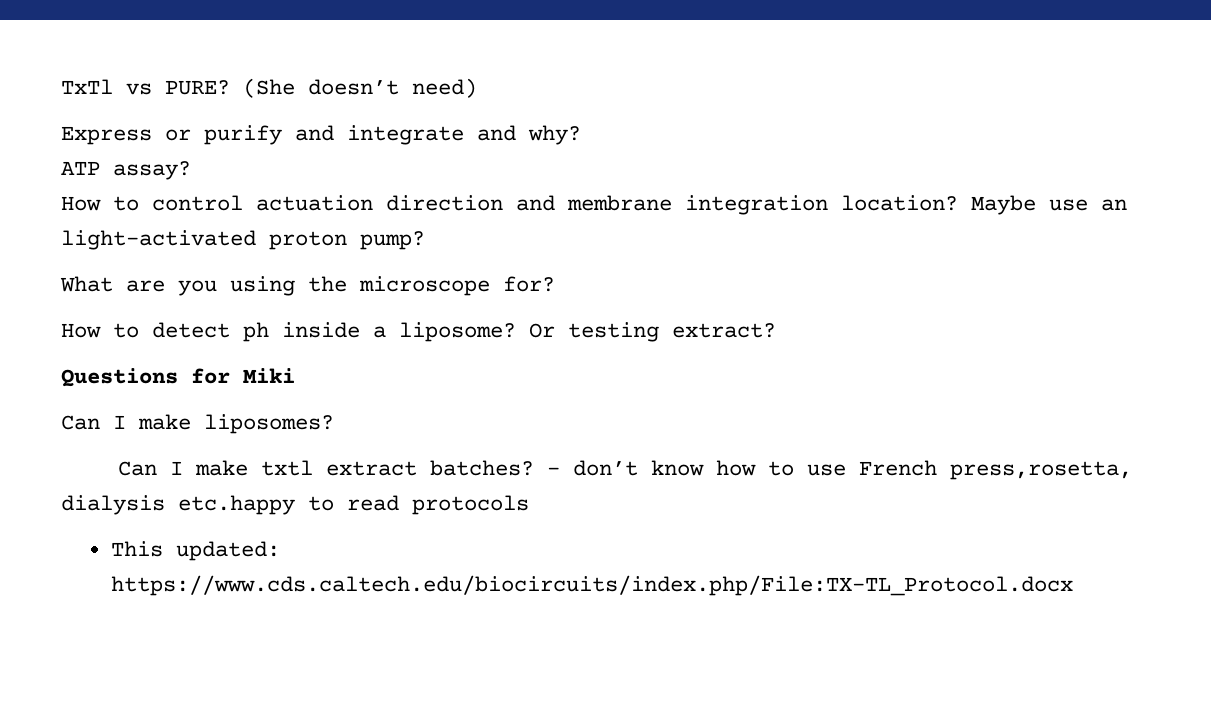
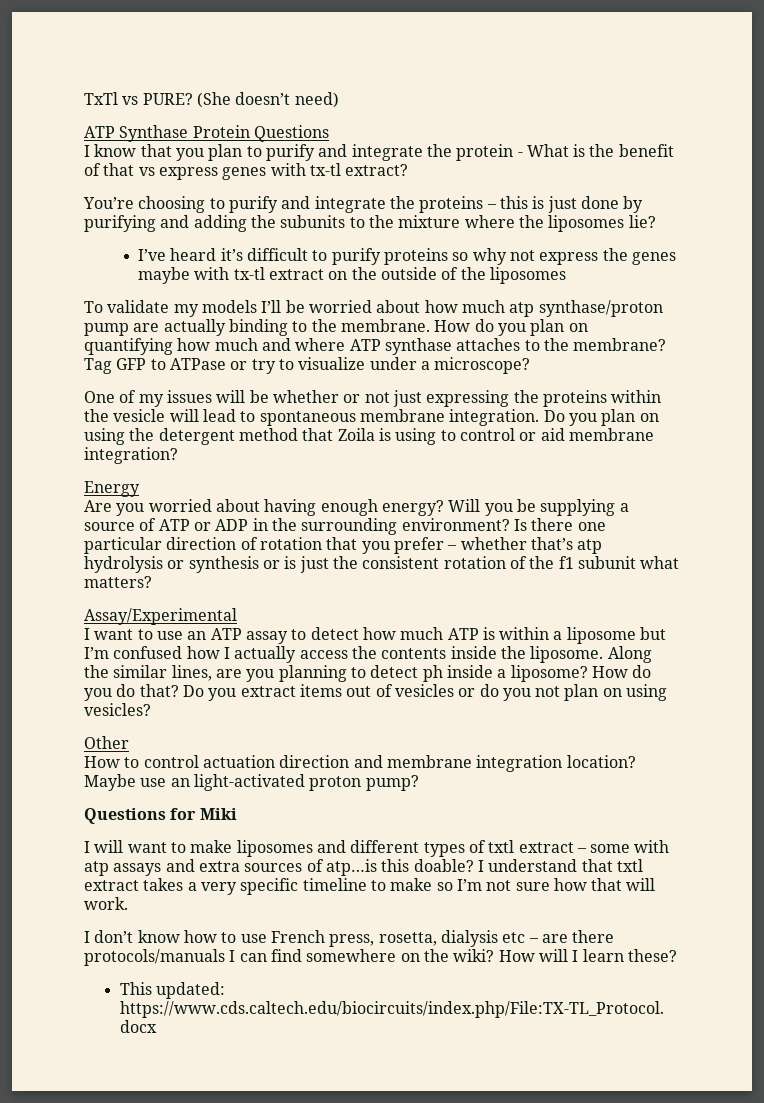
[61,125,581,145] [61,161,191,180] Express or purify and integrate and why? // ATP assay? -> [84,125,329,142] [84,144,674,161] [84,163,409,180] [83,196,644,213] [84,215,656,232] [138,248,676,265] [138,267,566,284] [84,300,663,317] [84,319,588,336] [84,338,667,355] [84,357,531,374] [84,390,662,407] [84,409,659,426] [84,428,654,445] [84,447,178,464] [84,481,140,497] [84,499,629,516] [84,518,606,535] [84,537,603,554] [84,556,680,573] [84,576,152,588] [84,608,237,625] [84,627,667,644] [84,646,652,663] [84,665,652,682] [84,684,668,701] [84,703,151,716] [84,736,129,749] ATP Synthase Protein Questions // I know that you plan to purify and integrate the protein - What is the benefit of that vs express genes with tx-tl extract? // You’re choosing to purify and integrate the proteins – this is just done by purifying and adding the subunits to the mixture where the liposomes lie? // I’ve heard it’s difficult to purify proteins so why not express the genes maybe with tx-tl extract on the outside of the liposomes // To validate my models I’ll be worried about how much atp synthase/proton pump are actually binding to the membrane. How do you plan on quantifying how much and where ATP synthase attaches to the membrane? Tag GFP to ATPase or try to visualize under a microscope? // One of my issues will be whether or not just expressing the proteins within the vesicle will lead to spontaneous membrane integration. Do you plan on using the detergent method that Zoila is using to control or aid membrane integration? // Energy // Are you worried about having enough energy? Will you be supplying a source of ATP or ADP in the surrounding environment? Is there one particular direction of rotation that you prefer – whether that’s atp hydrolysis or synthesis or is just the consistent rotation of the f1 subunit what matters? // Assay/Experimental // I want to use an ATP assay to detect how much ATP is within a liposome but I’m confused how I actually access the contents inside the liposome. Along the similar lines, are you planning to detect ph inside a liposome? How do you do that? Do you extract items out of vesicles or do you not plan on using vesicles? // Other
[60,276,555,296] [61,322,776,342] [61,368,295,387] [61,414,334,434] [117,460,560,476] What are you using the microscope for? // How to detect ph inside a liposome? Or testing extract? // Questions for Miki // Can I make liposomes? // Can I make txtl extract batches? – -> [84,808,237,824] [84,840,670,857] [84,859,643,876] [84,878,656,895] [84,897,128,910] [84,931,90,943] Questions for Miki // I will want to make liposomes and different types of txtl extract – some with atp assays and extra sources of atp…is this doable? I understand that txtl extract takes a very specific timeline to make so I’m not sure how that will work. // I
[949,461,1132,480] [61,495,529,515] press,rosetta, dialysis etc.happy to read protocols -> [329,930,615,947] [84,949,677,966] press, rosetta, dialysis etc – are there protocols/manuals I can find somewhere on the wiki? How will I learn these?

